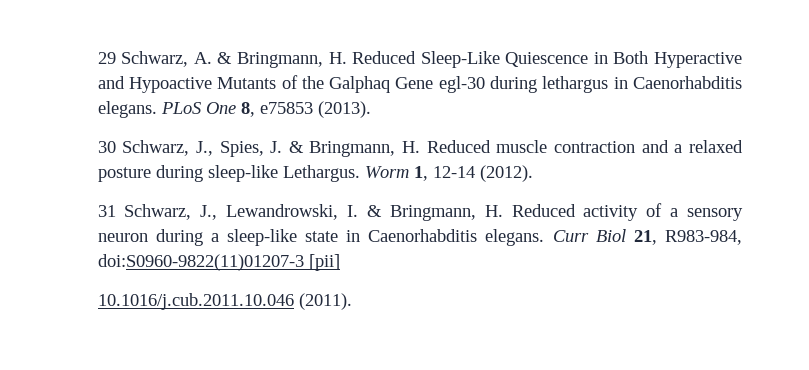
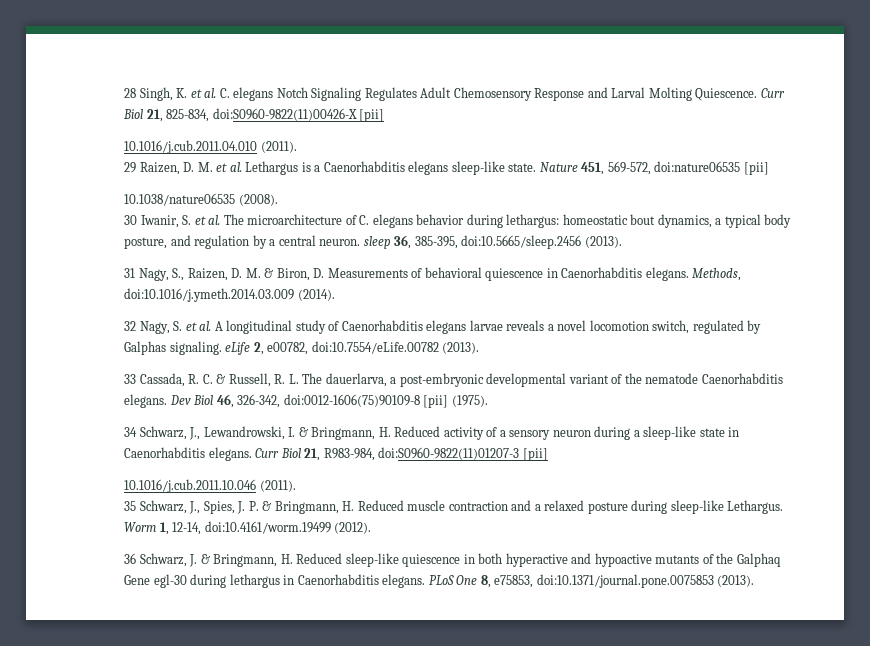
[97,51,743,68] [97,75,742,93] [97,101,371,118] [97,140,743,157] [97,165,533,182] [97,205,116,217] 29 Schwarz, A. & Bringmann, H. Reduced Sleep-Like Quiescence in Both Hyperactive and Hypoactive Mutants of the Galphaq Gene egl-30 during lethargus in Caenorhabditis elegans. PLoS One 8, e75853 (2013). // 30 Schwarz, J., Spies, J. & Bringmann, H. Reduced muscle contraction and a relaxed posture during sleep-like Lethargus. Worm 1, 12-14 (2012). // 31 -> [124,87,785,101] [123,108,385,122] [124,140,297,154] [124,161,769,175] [124,193,278,206] [124,214,792,228] [124,235,622,249] [124,267,742,281] [124,288,335,302] [124,320,762,334] [124,341,480,355] [124,373,783,387] [124,394,488,408] [124,427,138,437] 28 Singh, K. et al. C. elegans Notch Signaling Regulates Adult Chemosensory Response and Larval Molting Quiescence. Curr Biol 21, 825-834, doi:S0960-9822(11)00426-X [pii] // 10.1016/j.cub.2011.04.010 (2011). // 29 Raizen, D. M. et al. Lethargus is a Caenorhabditis elegans sleep-like state. Nature 451, 569-572, doi:nature06535 [pii] // 10.1038/nature06535 (2008). // 30 Iwanir, S. et al. The microarchitecture of C. elegans behavior during lethargus: homeostatic bout dynamics, a typical body posture, and regulation by a central neuron. sleep 36, 385-395, doi:10.5665/sleep.2456 (2013). // 31 Nagy, S., Raizen, D. M. & Biron, D. Measurements of behavioral quiescence in Caenorhabditis elegans. Methods, doi:10.1016/j.ymeth.2014.03.009 (2014). // 32 Nagy, S. et al. A longitudinal study of Caenorhabditis elegans larvae reveals a novel locomotion switch, regulated by Galphas signaling. eLife 2, e00782, doi:10.7554/eLife.00782 (2013). // 33 Cassada, R. C. & Russell, R. L. The dauerlarva, a post-embryonic developmental variant of the nematode Caenorhabditis elegans. Dev Biol 46, 326-342, doi:0012-1606(75)90109-8 [pii] (1975). // 34
(352, 301) none -> [124,500,784,514] [124,521,372,535] [124,553,781,567] [124,574,755,588] // 35 Schwarz, J., Spies, J. P. & Bringmann, H. Reduced muscle contraction and a relaxed posture during sleep-like Lethargus. Worm 1, 12-14, doi:10.4161/worm.19499 (2012). // 36 Schwarz, J. & Bringmann, H. Reduced sleep-like quiescence in both hyperactive and hypoactive mutants of the Galphaq Gene egl-30 during lethargus in Caenorhabditis elegans. PLoS One 8, e75853, doi:10.1371/journal.pone.0075853 (2013).

